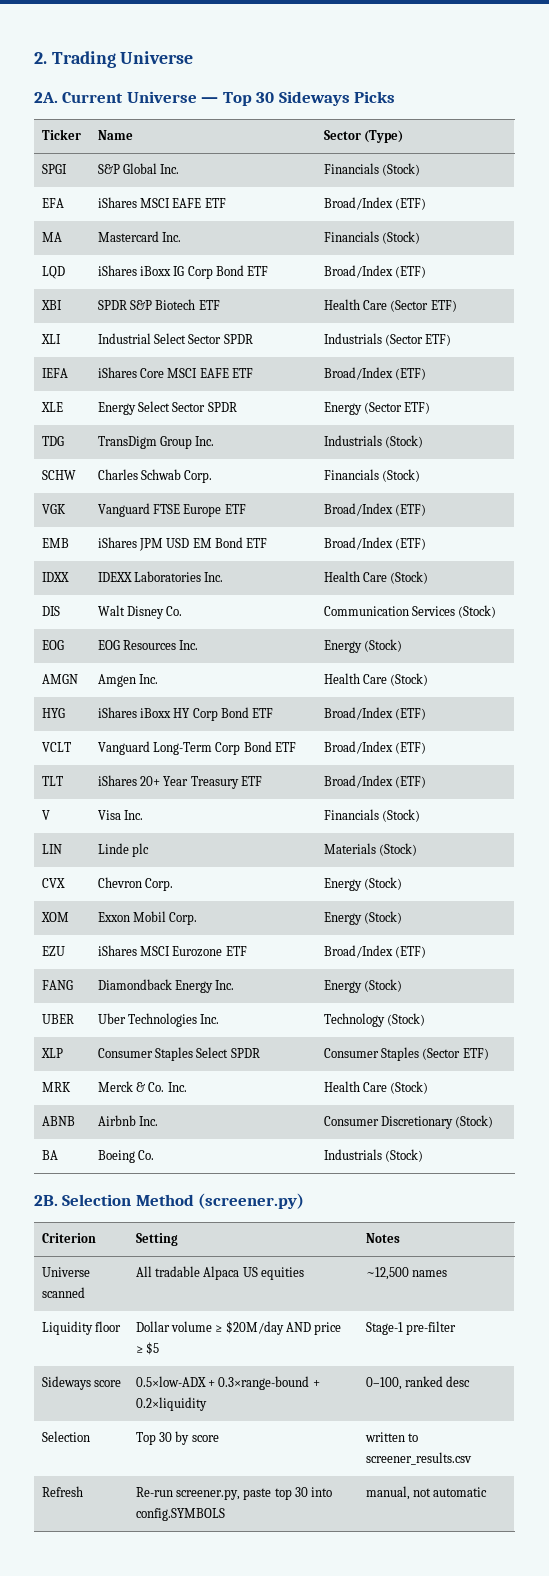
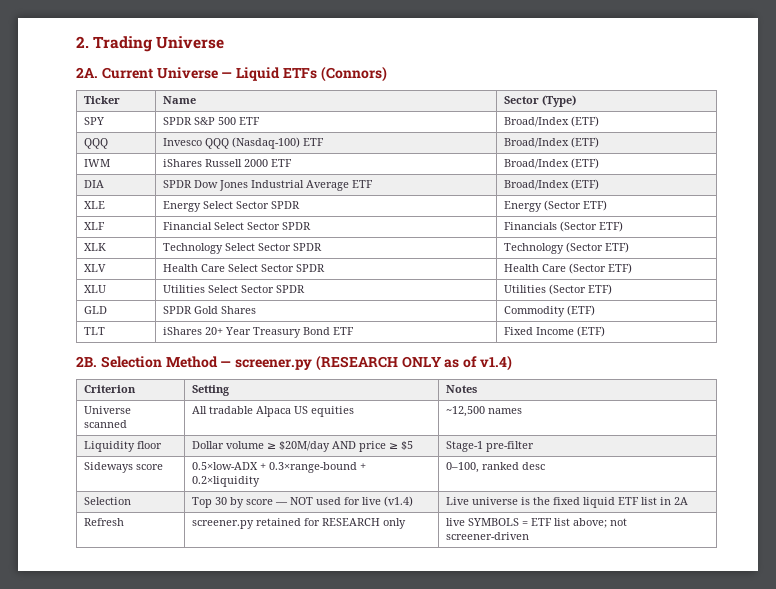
[222,91,396,106] Top 30 Sideways Picks -> [236,66,387,82] Liquid ETFs (Connors)
[41,164,67,174] [97,163,180,174] [323,163,420,176] [41,198,64,208] [97,197,226,208] [323,197,426,210] [41,232,62,242] [97,231,181,242] [323,231,420,244] [41,266,65,279] [97,265,269,279] [323,265,426,278] [40,300,62,310] [97,299,220,310] [323,299,457,312] [40,334,61,344] [97,333,253,344] [323,333,452,346] [41,368,68,378] [97,367,229,378] SPGI | S&P Global Inc. | Financials (Stock) // EFA | iShares MSCI EAFE ETF | Broad/Index (ETF) // MA | Mastercard Inc. | Financials (Stock) // LQD | iShares iBoxx IG Corp Bond ETF | Broad/Index (ETF) // XBI | SPDR S&P Biotech ETF | Health Care (Sector ETF) // XLI | Industrial Select Sector SPDR | Industrials (Sector ETF) // IEFA | iShares Core MSCI EAFE -> [84,117,105,125] [163,117,261,125] [504,116,600,127] [84,138,109,149] [163,137,325,149] [504,137,600,148] [84,159,111,167] [163,159,293,167] [504,158,600,169] [84,180,105,188] [163,180,350,191] SPY | SPDR S&P 500 ETF | Broad/Index (ETF) // QQQ | Invesco QQQ (Nasdaq-100) ETF | Broad/Index (ETF) // IWM | iShares Russell 2000 ETF | Broad/Index (ETF) // DIA | SPDR Dow Jones Industrial Average
[41,436,64,446] [97,436,215,449] [323,435,423,448] [41,470,76,480] [97,469,213,483] [323,469,420,482] [41,504,66,514] [97,503,246,517] [323,503,426,516] [41,538,69,548] [97,537,268,551] [323,537,426,550] [41,572,69,582] [97,571,224,582] [323,571,429,584] [41,606,60,616] [97,605,183,619] [323,605,497,618] [41,640,64,650] [97,640,199,650] [323,639,402,653] [41,674,78,684] [97,674,158,687] [323,673,429,686] [41,708,65,718] [97,707,274,721] [323,707,426,720] [41,742,71,752] [97,741,297,755] [323,741,393,754] TDG | TransDigm Group Inc. | Industrials (Stock) // SCHW | Charles Schwab Corp. | Financials (Stock) // VGK | Vanguard FTSE Europe ETF | Broad/Index (ETF) // EMB | iShares JPM USD EM Bond ETF | Broad/Index (ETF) // IDXX | IDEXX Laboratories Inc. | Health Care (Stock) // DIS | Walt Disney Co. | Communication Services (Stock) // EOG | EOG Resources Inc. | Energy (Stock) // AMGN | Amgen Inc. | Health Care (Stock) // HYG | iShares iBoxx HY Corp Bond ETF | Broad/Index (ETF) // VCLT | Vanguard Long-Term Corp Bond ETF | Broad/Index -> [84,222,106,230] [163,222,312,230] [504,221,624,232] [84,243,107,251] [163,243,323,254] [504,242,630,254] [84,264,107,272] [163,264,326,272] [504,263,633,274] [84,285,107,293] [163,285,306,293] [504,284,613,295] [84,306,108,314] [163,306,257,314] [504,306,566,317] XLF | Financial Select Sector SPDR | Financials (Sector ETF) // XLK | Technology Select Sector SPDR | Technology (Sector ETF) // XLV | Health Care Select Sector SPDR | Health Care (Sector ETF) // XLU | Utilities Select Sector SPDR | Utilities (Sector ETF) // GLD | SPDR Gold Shares | Commodity
[241,776,263,786] [323,775,426,788] [41,810,50,820] [97,810,143,820] [323,809,420,822] [41,844,62,854] [97,843,149,857] [323,843,417,856] [41,878,65,888] [97,877,173,891] [323,877,402,891] [40,912,69,922] [97,911,198,925] [323,911,402,925] [41,946,65,956] [97,945,247,957] [323,945,426,958] [41,980,73,990] [97,979,235,993] [323,979,402,993] [41,1014,74,1024] [97,1013,220,1027] [323,1013,425,1027] [40,1048,63,1058] [97,1047,260,1061] [323,1047,489,1061] [41,1082,71,1092] [97,1081,187,1092] [323,1081,429,1094] [41,1116,75,1126] [97,1115,158,1126] [323,1115,494,1129] [41,1150,58,1160] [97,1150,154,1163] [323,1149,423,1162] [34,1193,305,1209] ETF | Broad/Index (ETF) // V | Visa Inc. | Financials (Stock) // LIN | Linde plc | Materials (Stock) // CVX | Chevron Corp. | Energy (Stock) // XOM | Exxon Mobil Corp. | Energy (Stock) // EZU | iShares MSCI Eurozone ETF | Broad/Index (ETF) // FANG | Diamondback Energy Inc. | Energy (Stock) // UBER | Uber Technologies Inc. | Technology (Stock) // XLP | Consumer Staples Select SPDR | Consumer Staples (Sector ETF) // MRK | Merck & Co. Inc. | Health Care (Stock) // ABNB | Airbnb Inc. | Consumer Discretionary (Stock) // BA | Boeing Co. | Industrials (Stock) // 2B. Selection Method (screener.py) -> [303,327,355,335] [504,326,606,337] [76,355,513,371] Bond ETF | Fixed Income (ETF) // 2B. Selection Method — screener.py (RESEARCH ONLY as of v1.4)
[364,1432,418,1442] [365,1452,472,1465] [41,1486,83,1497] [135,1487,333,1500] [135,1508,225,1521] [365,1486,488,1500] | written to screener_results.csv // Refresh | Re-run screener.py, paste top 30 into config.SYMBOLS | manual, not automatic -> [275,496,414,507] [446,497,689,508] [84,518,125,526] [192,518,407,529] [446,518,628,528] [446,532,530,540] — NOT used for live (v1.4) | Live universe is the fixed liquid ETF list in 2A // Refresh | screener.py retained for RESEARCH only | live SYMBOLS = ETF list above; not screener-driven

